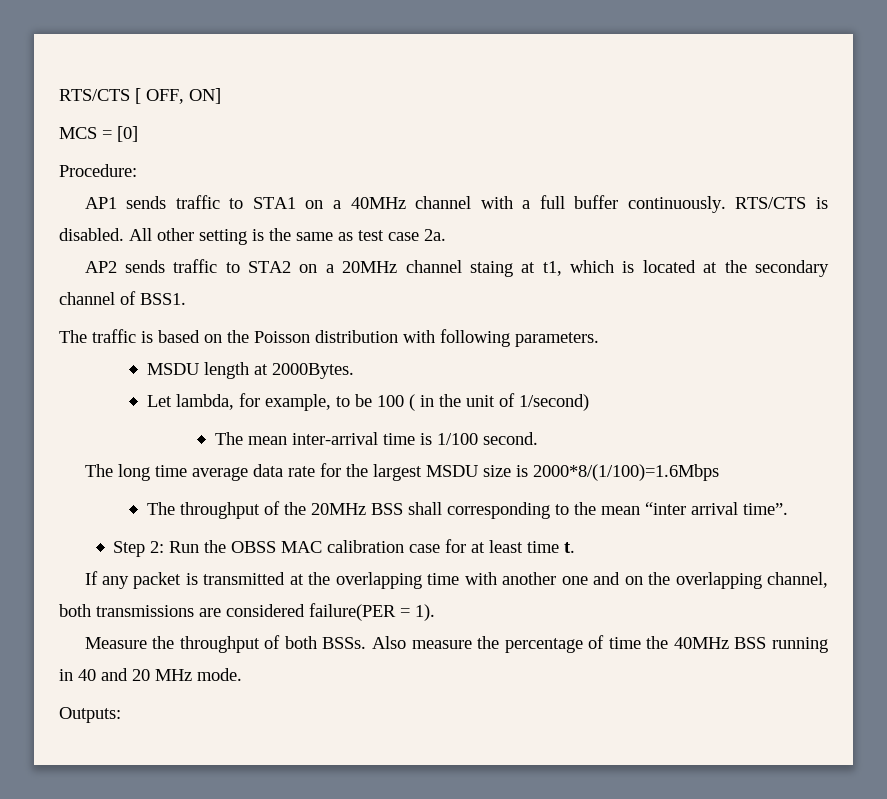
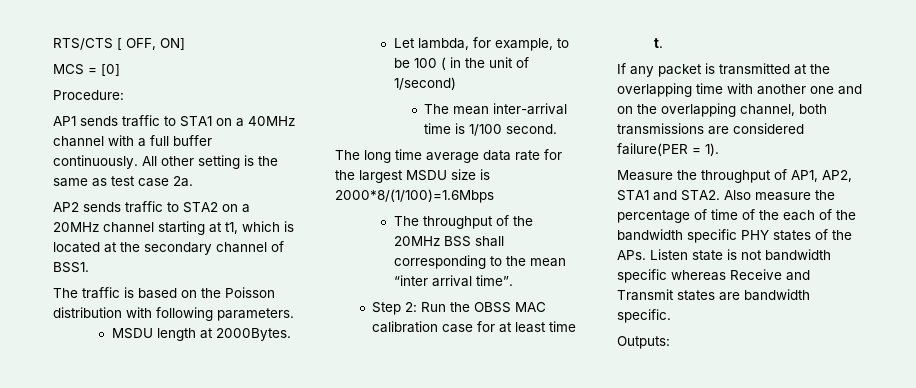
[735,197,828,209] [59,228,124,241] RTS/CTS is disabled. -> (138, 162) none
[469,261,513,277] staing -> [158,221,205,235] starting
[284,636,367,649] both BSSs. -> [791,170,852,182] [617,190,720,201] AP1, AP2, STA1 and STA2.
[646,636,828,653] [59,668,242,681] the 40MHz BSS running in 40 and 20 MHz mode. -> [742,209,856,221] [617,229,852,243] [617,249,831,261] [617,269,810,283] [617,289,810,301] [617,309,671,323] of the each of the bandwidth specific PHY states of the APs. Listen state is not bandwidth specific whereas Receive and Transmit states are bandwidth specific.

